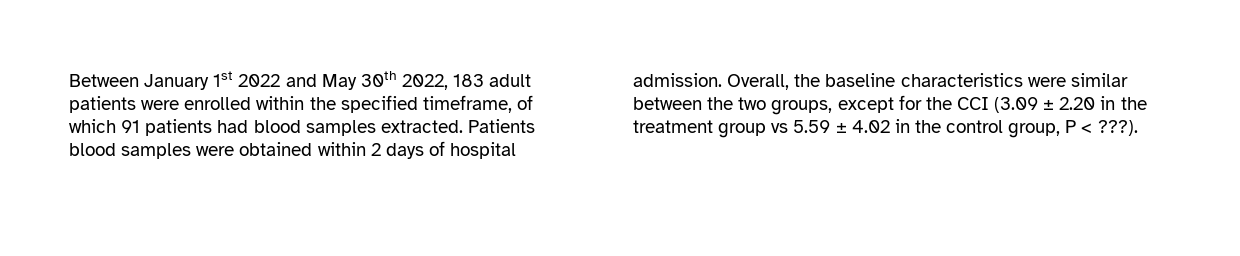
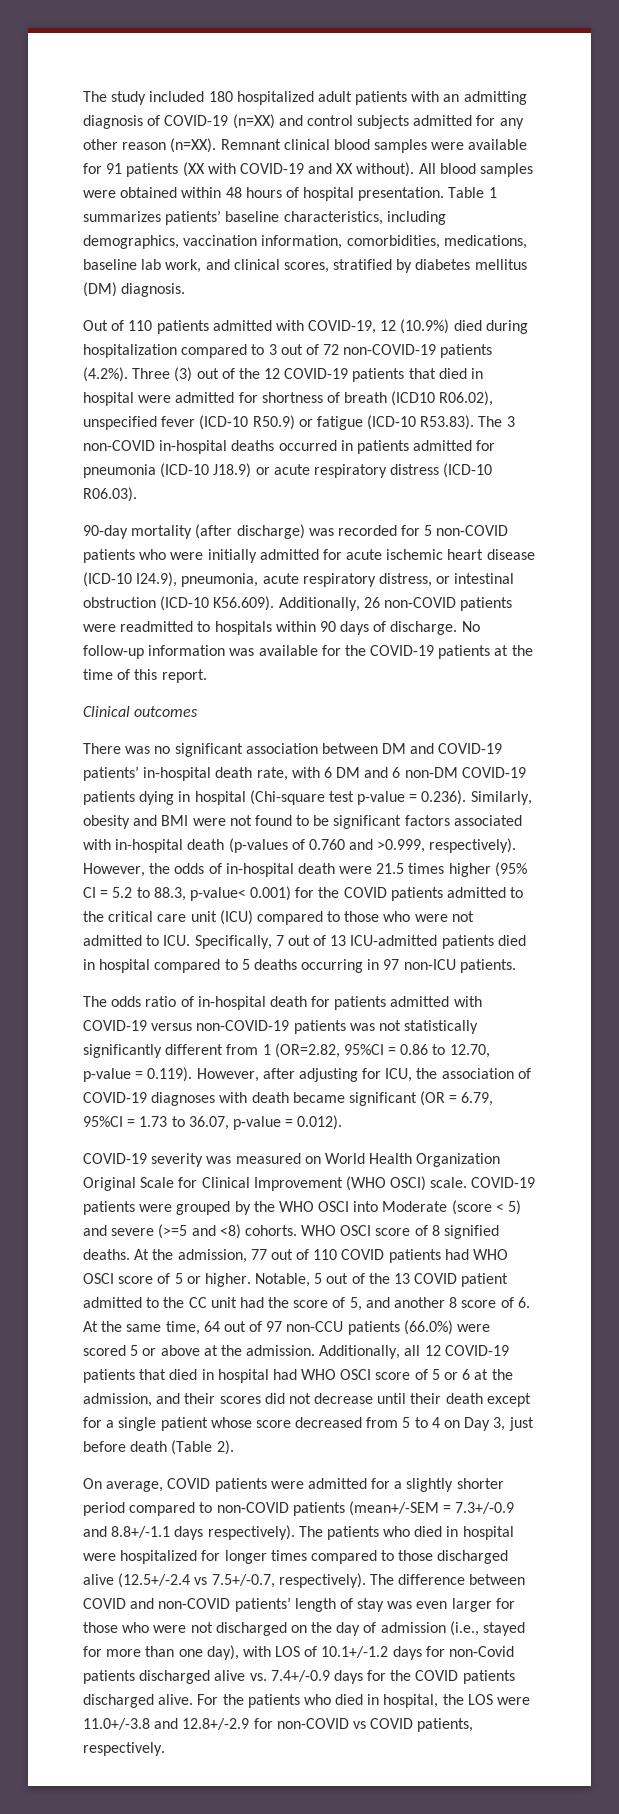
[69,71,532,90] [69,95,533,113] [69,119,535,136] Between January 1st 2022 and May 30th 2022, 183 adult patients were enrolled within the specified timeframe, of which 91 patients had blood samples extracted. Patients -> [83,91,527,105] [83,114,524,129] [83,138,528,153] [83,162,436,177] The study included 180 hospitalized adult patients with an admitting diagnosis of COVID-19 (n=XX) and control subjects admitted for any other reason (n=XX). Remnant clinical blood samples were available for 91 patients (XX with COVID-19 and XX without). All
[370,141,517,159] [633,73,1128,90] [633,95,1147,115] [633,119,1138,138] 2 days of hospital admission. Overall, the baseline characteristics were similar between the two groups, except for the CCI (3.09 ± 2.20 in the treatment group vs 5.59 ± 4.02 in the control group, P < ???). -> [225,187,497,201] [83,210,446,225] [83,235,527,249] [83,259,527,273] [83,282,186,297] [83,319,528,334] [83,344,493,358] [83,367,484,382] [83,391,494,406] [83,415,515,430] [83,440,496,454] [83,463,493,478] [83,487,137,502] [83,524,509,539] [83,549,535,563] [83,572,515,587] [83,596,513,611] [83,621,480,635] [83,645,533,659] [83,669,207,683] [83,706,199,717] [83,743,503,757] [83,766,526,781] [83,790,532,805] [83,815,522,829] [83,838,517,853] [83,862,527,877] [83,886,524,901] [83,910,474,925] [83,935,526,949] [83,959,516,973] [83,996,482,1010] [83,1020,479,1034] [83,1043,490,1058] [83,1067,531,1082] [83,1091,494,1106] [83,1115,343,1130] [83,1153,501,1167] [83,1176,536,1191] [83,1200,522,1215] [83,1224,500,1239] [83,1249,509,1263] [83,1273,509,1287] [83,1297,530,1311] [83,1320,491,1335] [83,1345,509,1359] [83,1369,513,1383] [83,1393,531,1407] [83,1417,534,1431] [83,1440,234,1455] [83,1478,504,1492] [83,1501,515,1516] [83,1525,514,1540] [83,1550,509,1564] [83,1573,526,1588] [83,1597,515,1612] [83,1621,526,1636] [83,1645,515,1660] [83,1670,515,1684] [83,1694,531,1708] [83,1718,474,1732] [83,1742,165,1756] 48 hours of hospital presentation. Table 1 summarizes patients’ baseline characteristics, including demographics, vaccination information, comorbidities, medications, baseline lab work, and clinical scores, stratified by diabetes mellitus (DM) diagnosis. // Out of 110 patients admitted with COVID-19, 12 (10.9%) died during hospitalization compared to 3 out of 72 non-COVID-19 patients (4.2%). Three (3) out of the 12 COVID-19 patients that died in hospital were admitted for shortness of breath (ICD10 R06.02), unspecified fever (ICD-10 R50.9) or fatigue (ICD-10 R53.83). The 3 non-COVID in-hospital deaths occurred in patients admitted for pneumonia (ICD-10 J18.9) or acute respiratory distress (ICD-10 R06.03). // 90-day mortality (after discharge) was recorded for 5 non-COVID patients who were initially admitted for acute ischemic heart disease (ICD-10 I24.9), pneumonia, acute respiratory distress, or intestinal obstruction (ICD-10 K56.609). Additionally, 26 non-COVID patients were readmitted to hospitals within 90 days of discharge. No follow-up information was available for the COVID-19 patients at the time of this report. // Clinical outcomes // There was no significant association between DM and COVID-19 patients’ in-hospital death rate, with 6 DM and 6 non-DM COVID-19 patients dying in hospital (Chi-square test p-value = 0.236). Similarly, obesity and BMI were not found to be significant factors associated with in-hospital death (p-values of 0.760 and >0.999, respectively). However, the odds of in-hospital death were 21.5 times higher (95% CI = 5.2 to 88.3, p-value< 0.001) for the COVID patients admitted to the critical care unit (ICU) compared to those who were not admitted to ICU. Specifically, 7 out of 13 ICU-admitted patients died in hospital compared to 5 deaths occurring in 97 non-ICU patients. // The odds ratio of in-hospital death for patients admitted with COVID-19 versus non-COVID-19 patients was not statistically significantly different from 1 (OR=2.82, 95%CI = 0.86 to 12.70, p-value = 0.119). However, after adjusting for ICU, the association of COVID-19 diagnoses with death became significant (OR = 6.79, 95%CI = 1.73 to 36.07, p-value = 0.012). // COVID-19 severity was measured on World Health Organization Original Scale for Clinical Improvement (WHO OSCI) scale. COVID-19 patients were grouped by the WHO OSCI into Moderate (score < 5) and severe (>=5 and <8) cohorts. WHO OSCI score of 8 signified deaths. At the admission, 77 out of 110 COVID patients had WHO OSCI score of 5 or higher. Notable, 5 out of the 13 COVID patient admitted to the CC unit had the score of 5, and another 8 score of 6. At the same time, 64 out of 97 non-CCU patients (66.0%) were scored 5 or above at the admission. Additionally, all 12 COVID-19 patients that died in hospital had WHO OSCI score of 5 or 6 at the admission, and their scores did not decrease until their death except for a single patient whose score decreased from 5 to 4 on Day 3, just before death (Table 2). // On average, COVID patients were admitted for a slightly shorter period compared to non-COVID patients (mean+/-SEM = 7.3+/-0.9 and 8.8+/-1.1 days respectively). The patients who died in hospital were hospitalized for longer times compared to those discharged alive (12.5+/-2.4 vs 7.5+/-0.7, respectively). The difference between COVID and non-COVID patients’ length of stay was even larger for those who were not discharged on the day of admission (i.e., stayed for more than one day), with LOS of 10.1+/-1.2 days for non-Covid patients discharged alive vs. 7.4+/-0.9 days for the COVID patients discharged alive. For the patients who died in hospital, the LOS were 11.0+/-3.8 and 12.8+/-2.9 for non-COVID vs COVID patients, respectively.

